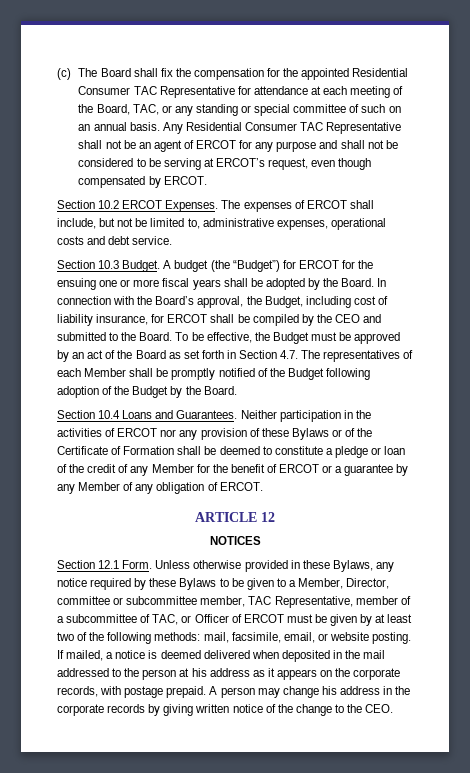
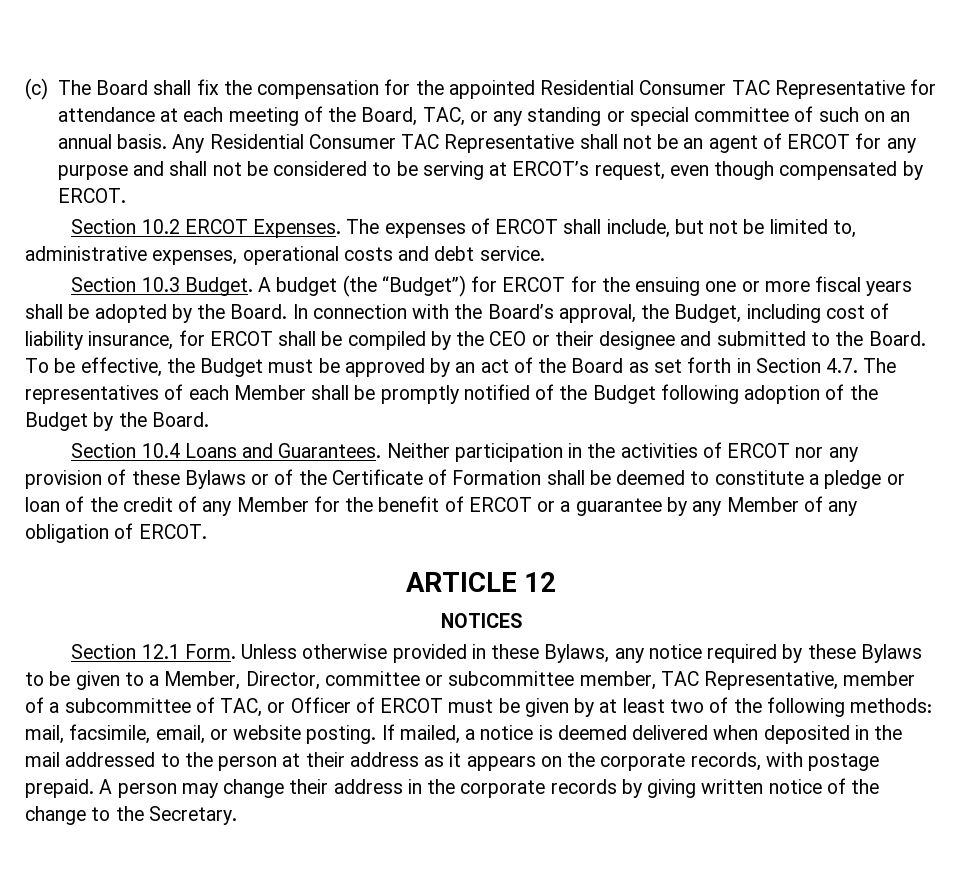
(360, 318) none -> [531,331,676,350] or their designee
[191,668,207,677] his -> [305,752,345,767] their
[321,686,337,695] his -> [289,779,329,794] their
[365,704,394,713] CEO. -> [148,806,237,825] Secretary.

